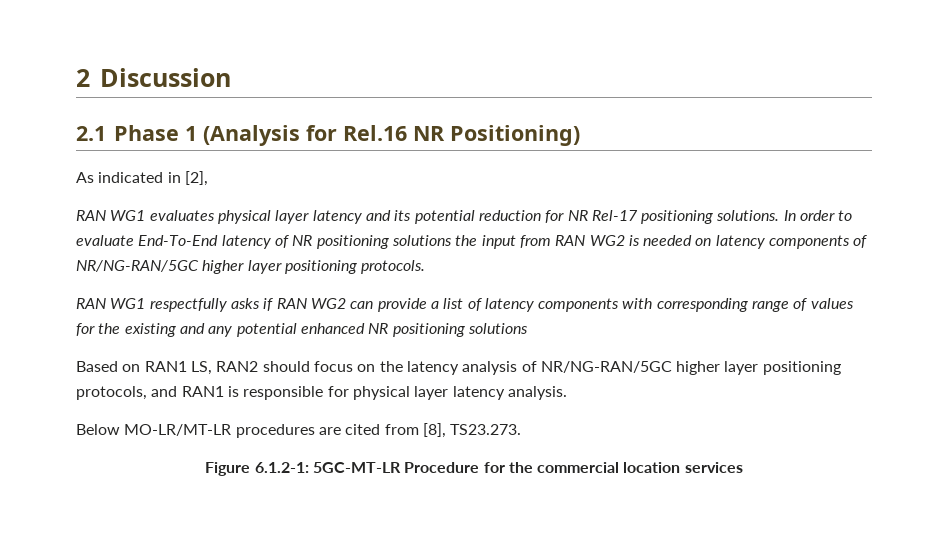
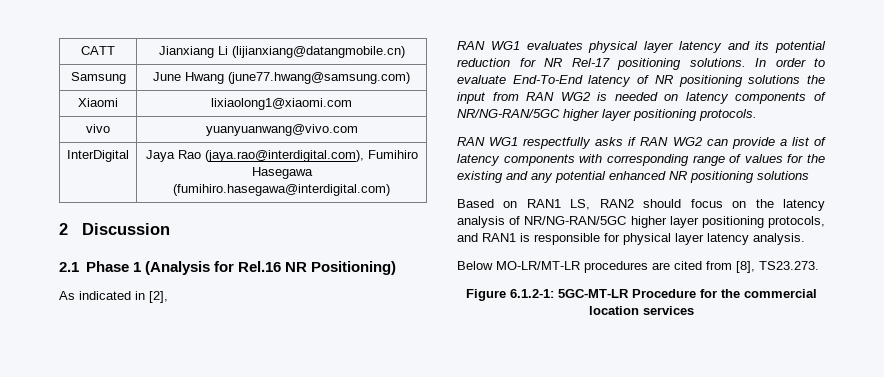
(76, 78) none -> [81,46,115,55] [158,46,405,58] [70,72,126,84] [153,72,410,84] [78,98,118,107] [211,98,352,110] [86,124,110,133] [205,124,358,136] [67,150,129,162] [145,150,418,162] [251,167,313,179] [173,184,390,196] CATT | Jianxiang Li (lijianxiang@datangmobile.cn) // Samsung | June Hwang (june77.hwang@samsung.com) // Xiaomi | lixiaolong1@xiaomi.com // vivo | yuanyuanwang@vivo.com // InterDigital | Jaya Rao (jaya.rao@interdigital.com), Fumihiro Hasegawa (fumihiro.hasegawa@interdigital.com) //

